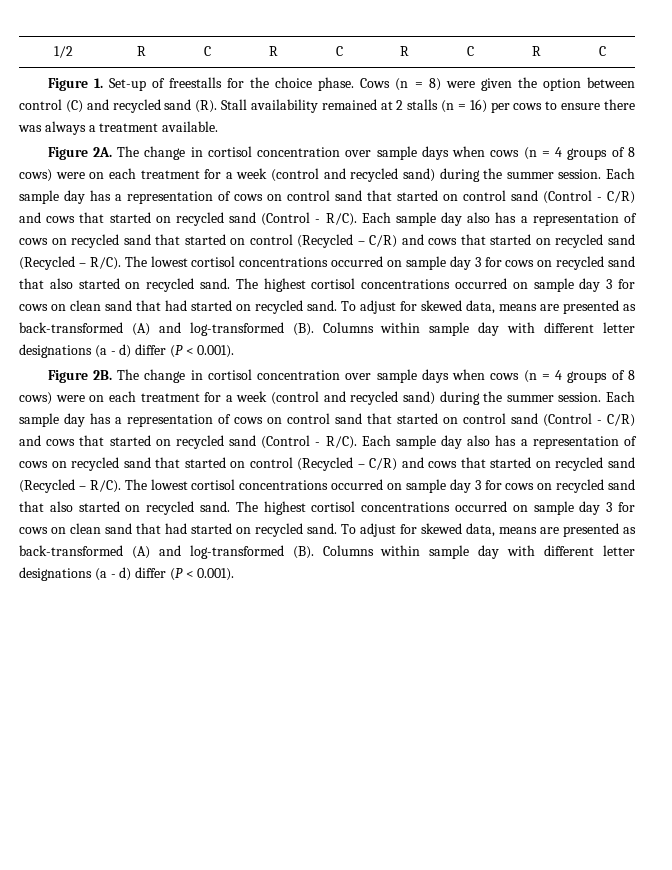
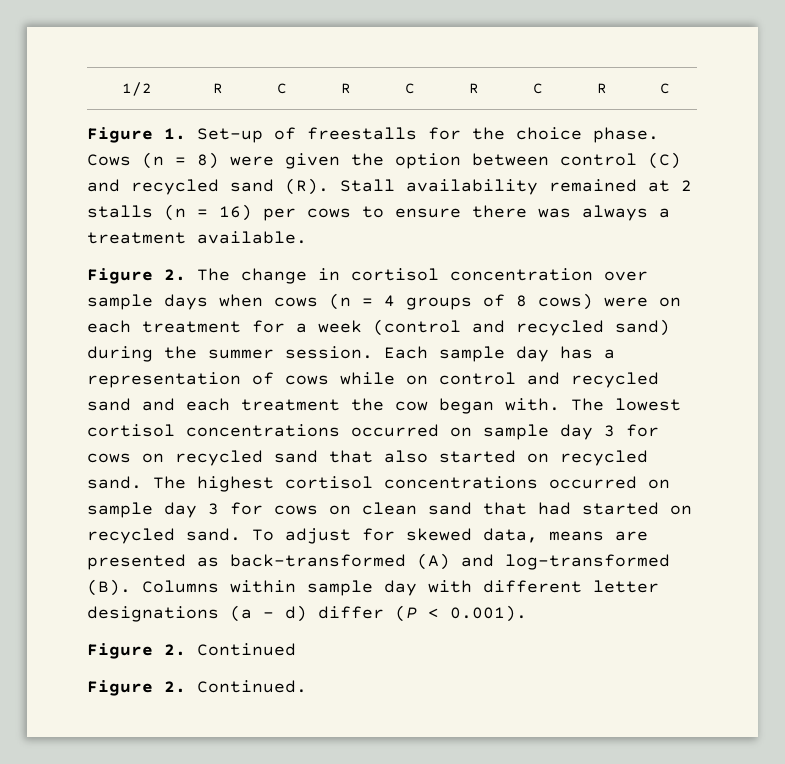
[92,147,112,157] 2A. -> [164,269,186,281] 2.
[267,190,635,204] [19,212,637,226] [19,234,635,248] [19,256,121,270] on control sand that started on control sand (Control - C/R) and cows that started on recycled sand (Control - R/C). Each sample day also has a representation of cows on recycled sand that started on control (Recycled – C/R) and cows that started on recycled sand (Recycled – R/C). -> [340,372,659,388] [87,398,560,414] while on control and recycled sand and each treatment the cow began with.
[92,369,636,383] [19,391,635,405] [19,413,635,427] [19,435,637,449] [19,457,635,471] [19,479,635,493] [19,501,635,515] [19,523,636,537] [19,545,635,559] [19,567,235,581] 2B. The change in cortisol concentration over sample days when cows (n = 4 groups of 8 cows) were on each treatment for a week (control and recycled sand) during the summer session. Each sample day has a representation of cows on control sand that started on control sand (Control - C/R) and cows that started on recycled sand (Control - R/C). Each sample day also has a representation of cows on recycled sand that started on control (Recycled – C/R) and cows that started on recycled sand (Recycled – R/C). The lowest cortisol concentrations occurred on sample day 3 for cows on recycled sand that also started on recycled sand. The highest cortisol concentrations occurred on sample day 3 for cows on clean sand that had started on recycled sand. To adjust for skewed data, means are presented as back-transformed (A) and log-transformed (B). Columns within sample day with different letter designations (a - d) differ (P < 0.001). -> [164,643,296,656] [87,680,307,696] 2. Continued // Figure 2. Continued.

